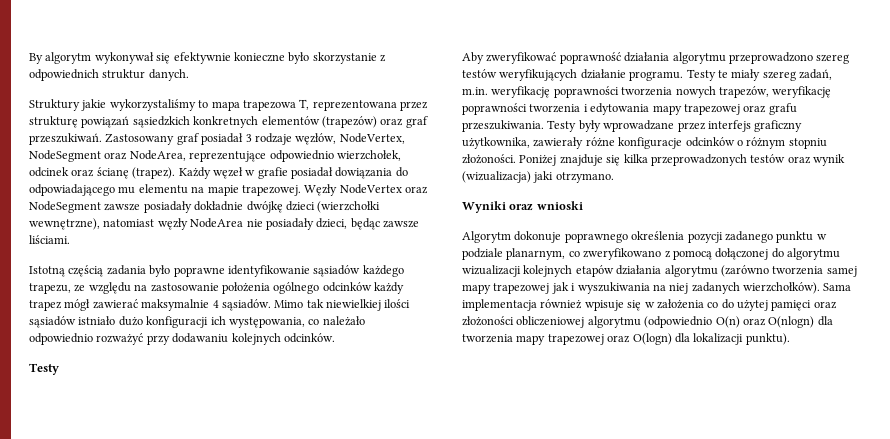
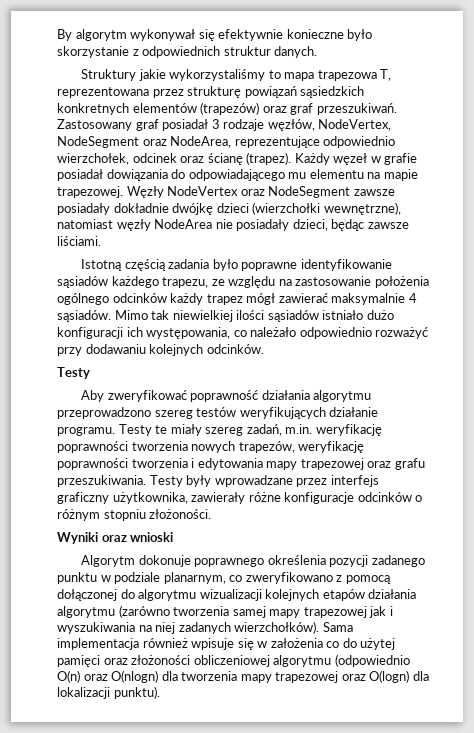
[519,154,845,166] [462,171,614,183] Poniżej znajduje się kilka przeprowadzonych testów oraz wynik (wizualizacja) jaki otrzymano. -> (212, 514) none

